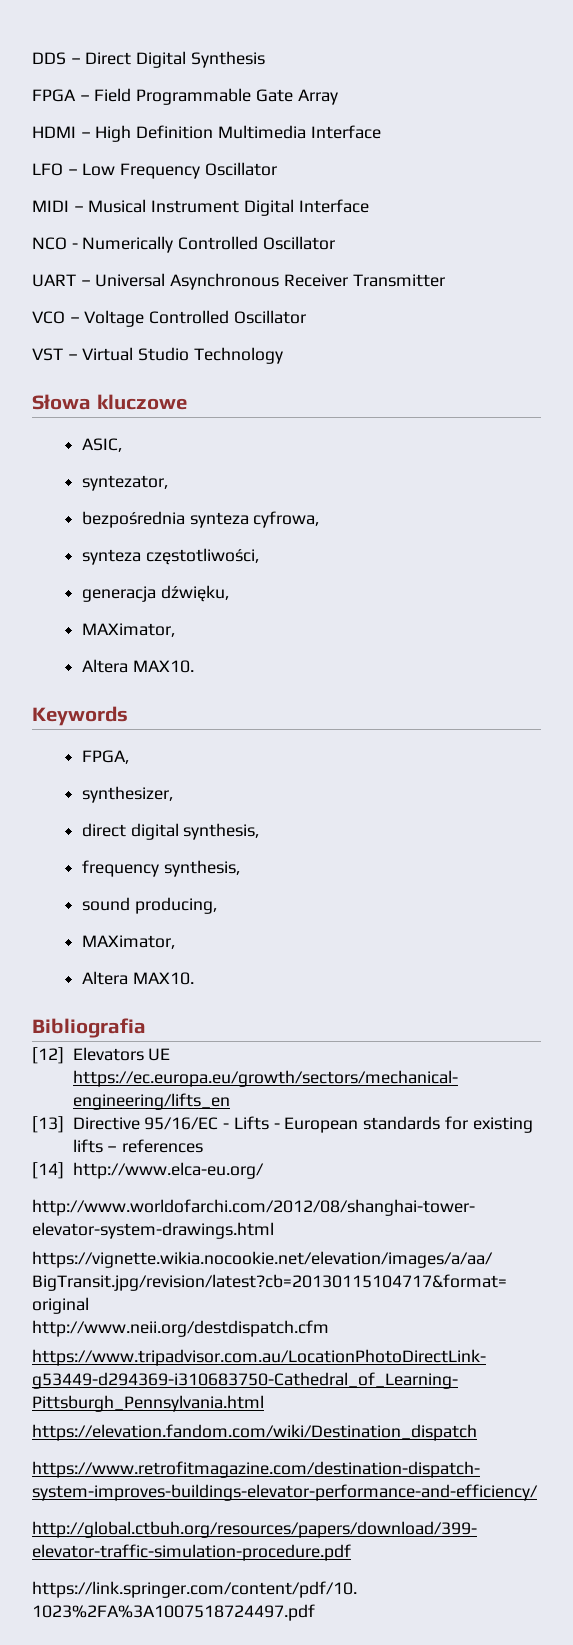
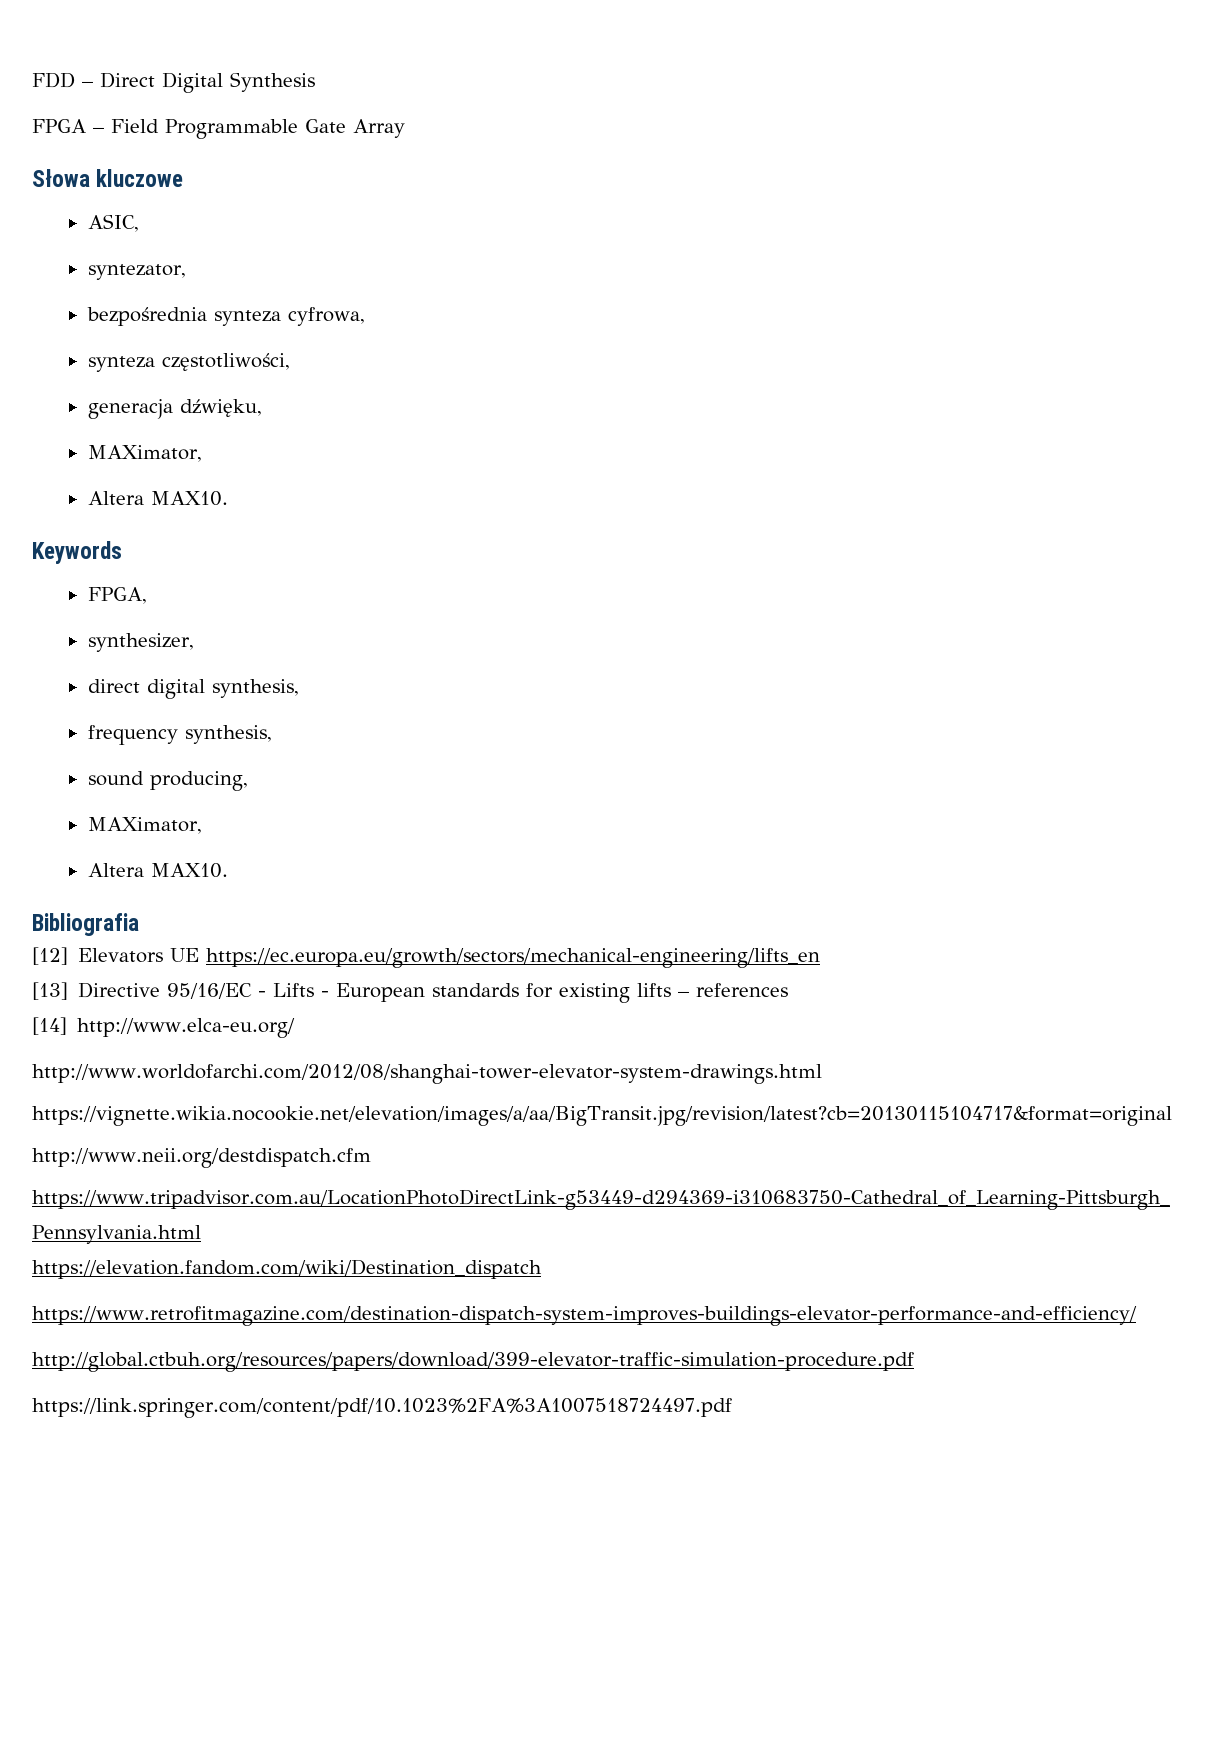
[32,52,66,65] DDS -> [32,72,75,88] FDD
[32,125,381,142] [32,162,277,179] [32,199,369,216] [32,236,335,253] [32,273,445,290] [32,310,306,327] [32,347,283,364] // HDMI – High Definition Multimedia Interface // LFO – Low Frequency Oscillator // MIDI – Musical Instrument Digital Interface // NCO - Numerically Controlled Oscillator // UART – Universal Asynchronous Receiver Transmitter // VCO – Voltage Controlled Oscillator // VST – Virtual Studio Technology -> (405, 128) none

